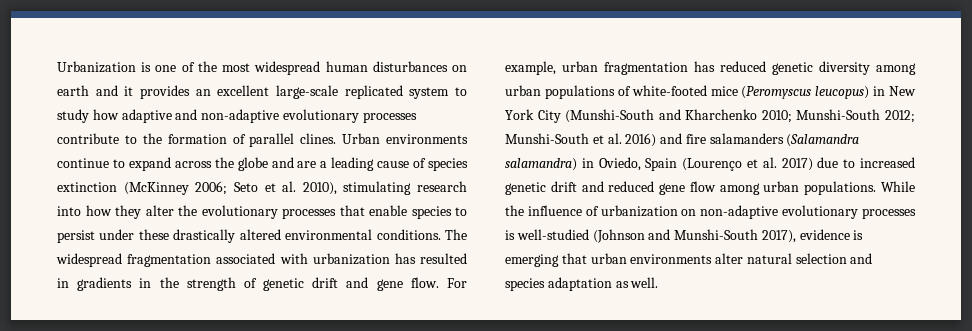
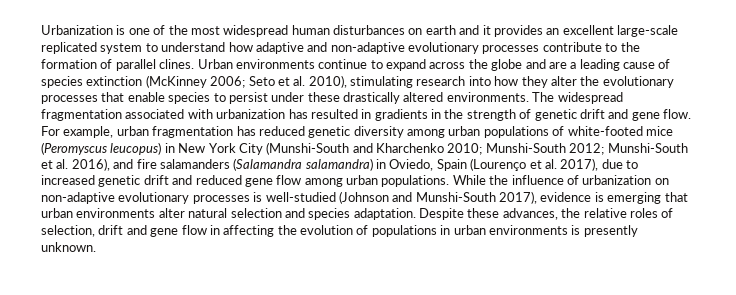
[57,109,89,123] study -> [161,42,226,52] understand
[285,229,441,240] environmental conditions. -> [446,92,529,102] environments.
[625,133,657,147] 2016) -> [71,158,110,171] 2016),
[781,158,813,171] 2017) -> [560,158,599,171] 2017),
[547,277,659,291] adaptation as well. -> [353,208,674,220] [41,225,638,237] [41,242,96,252] adaptation. Despite these advances, the relative roles of selection, drift and gene flow in affecting the evolution of populations in urban environments is presently unknown.

